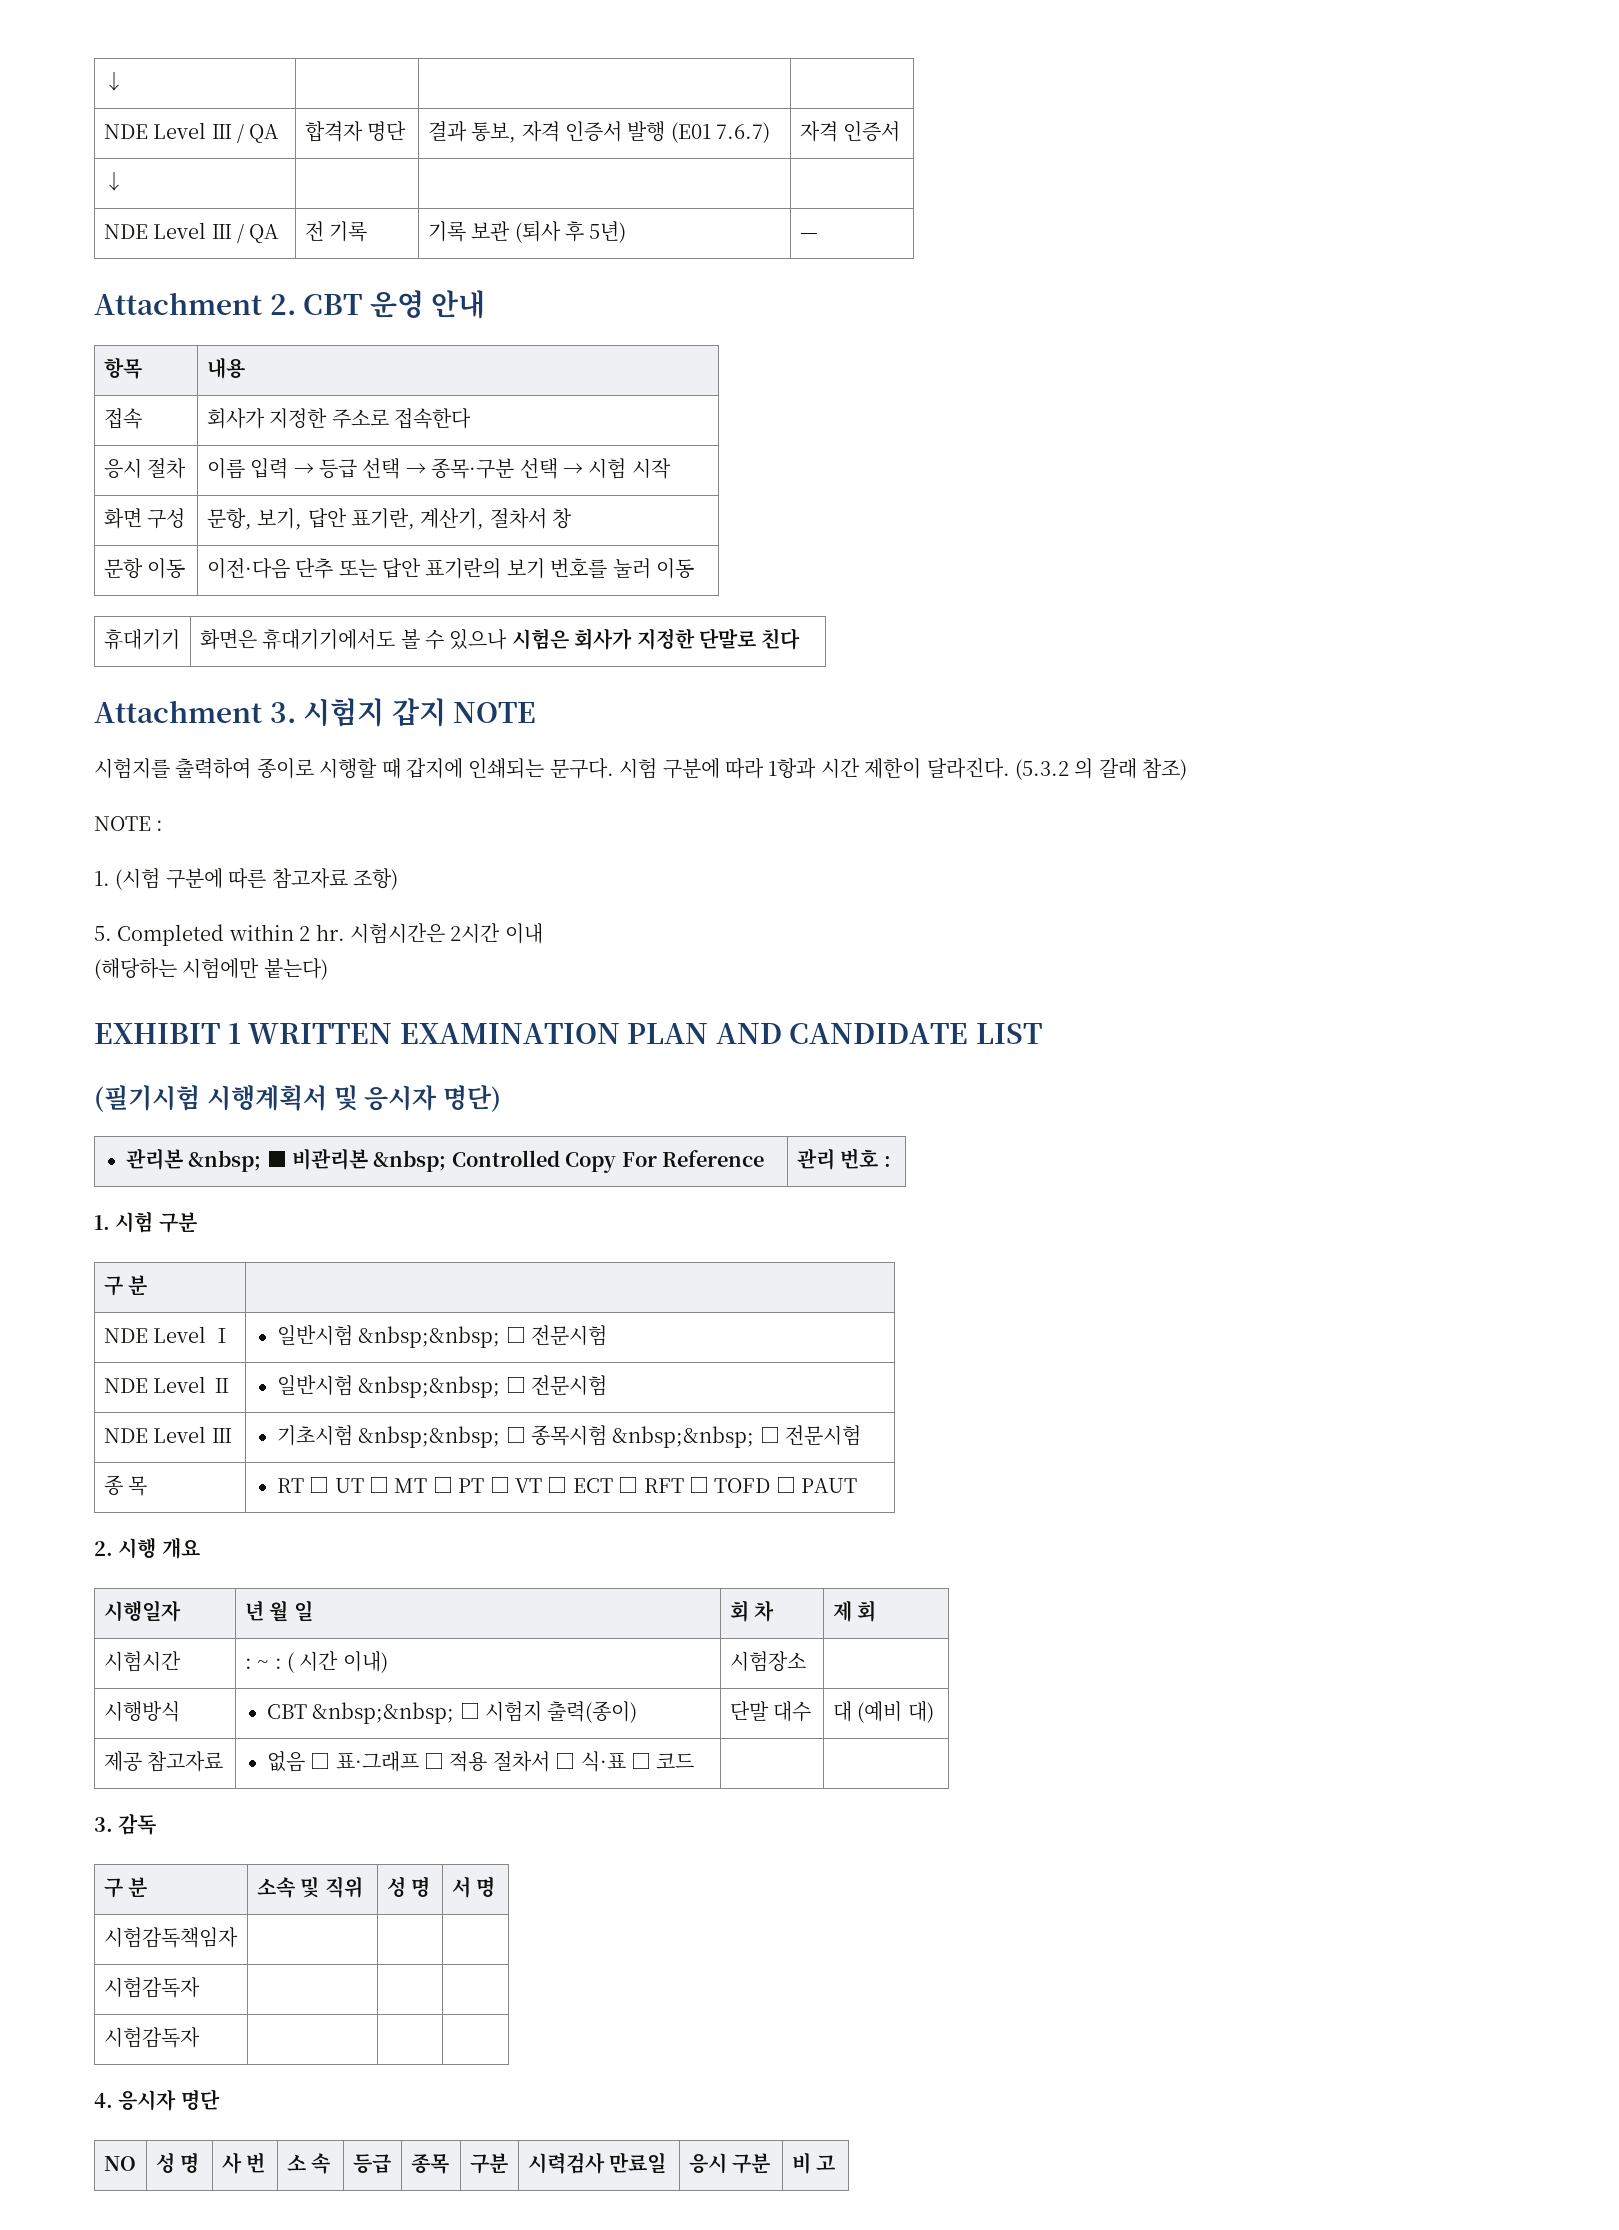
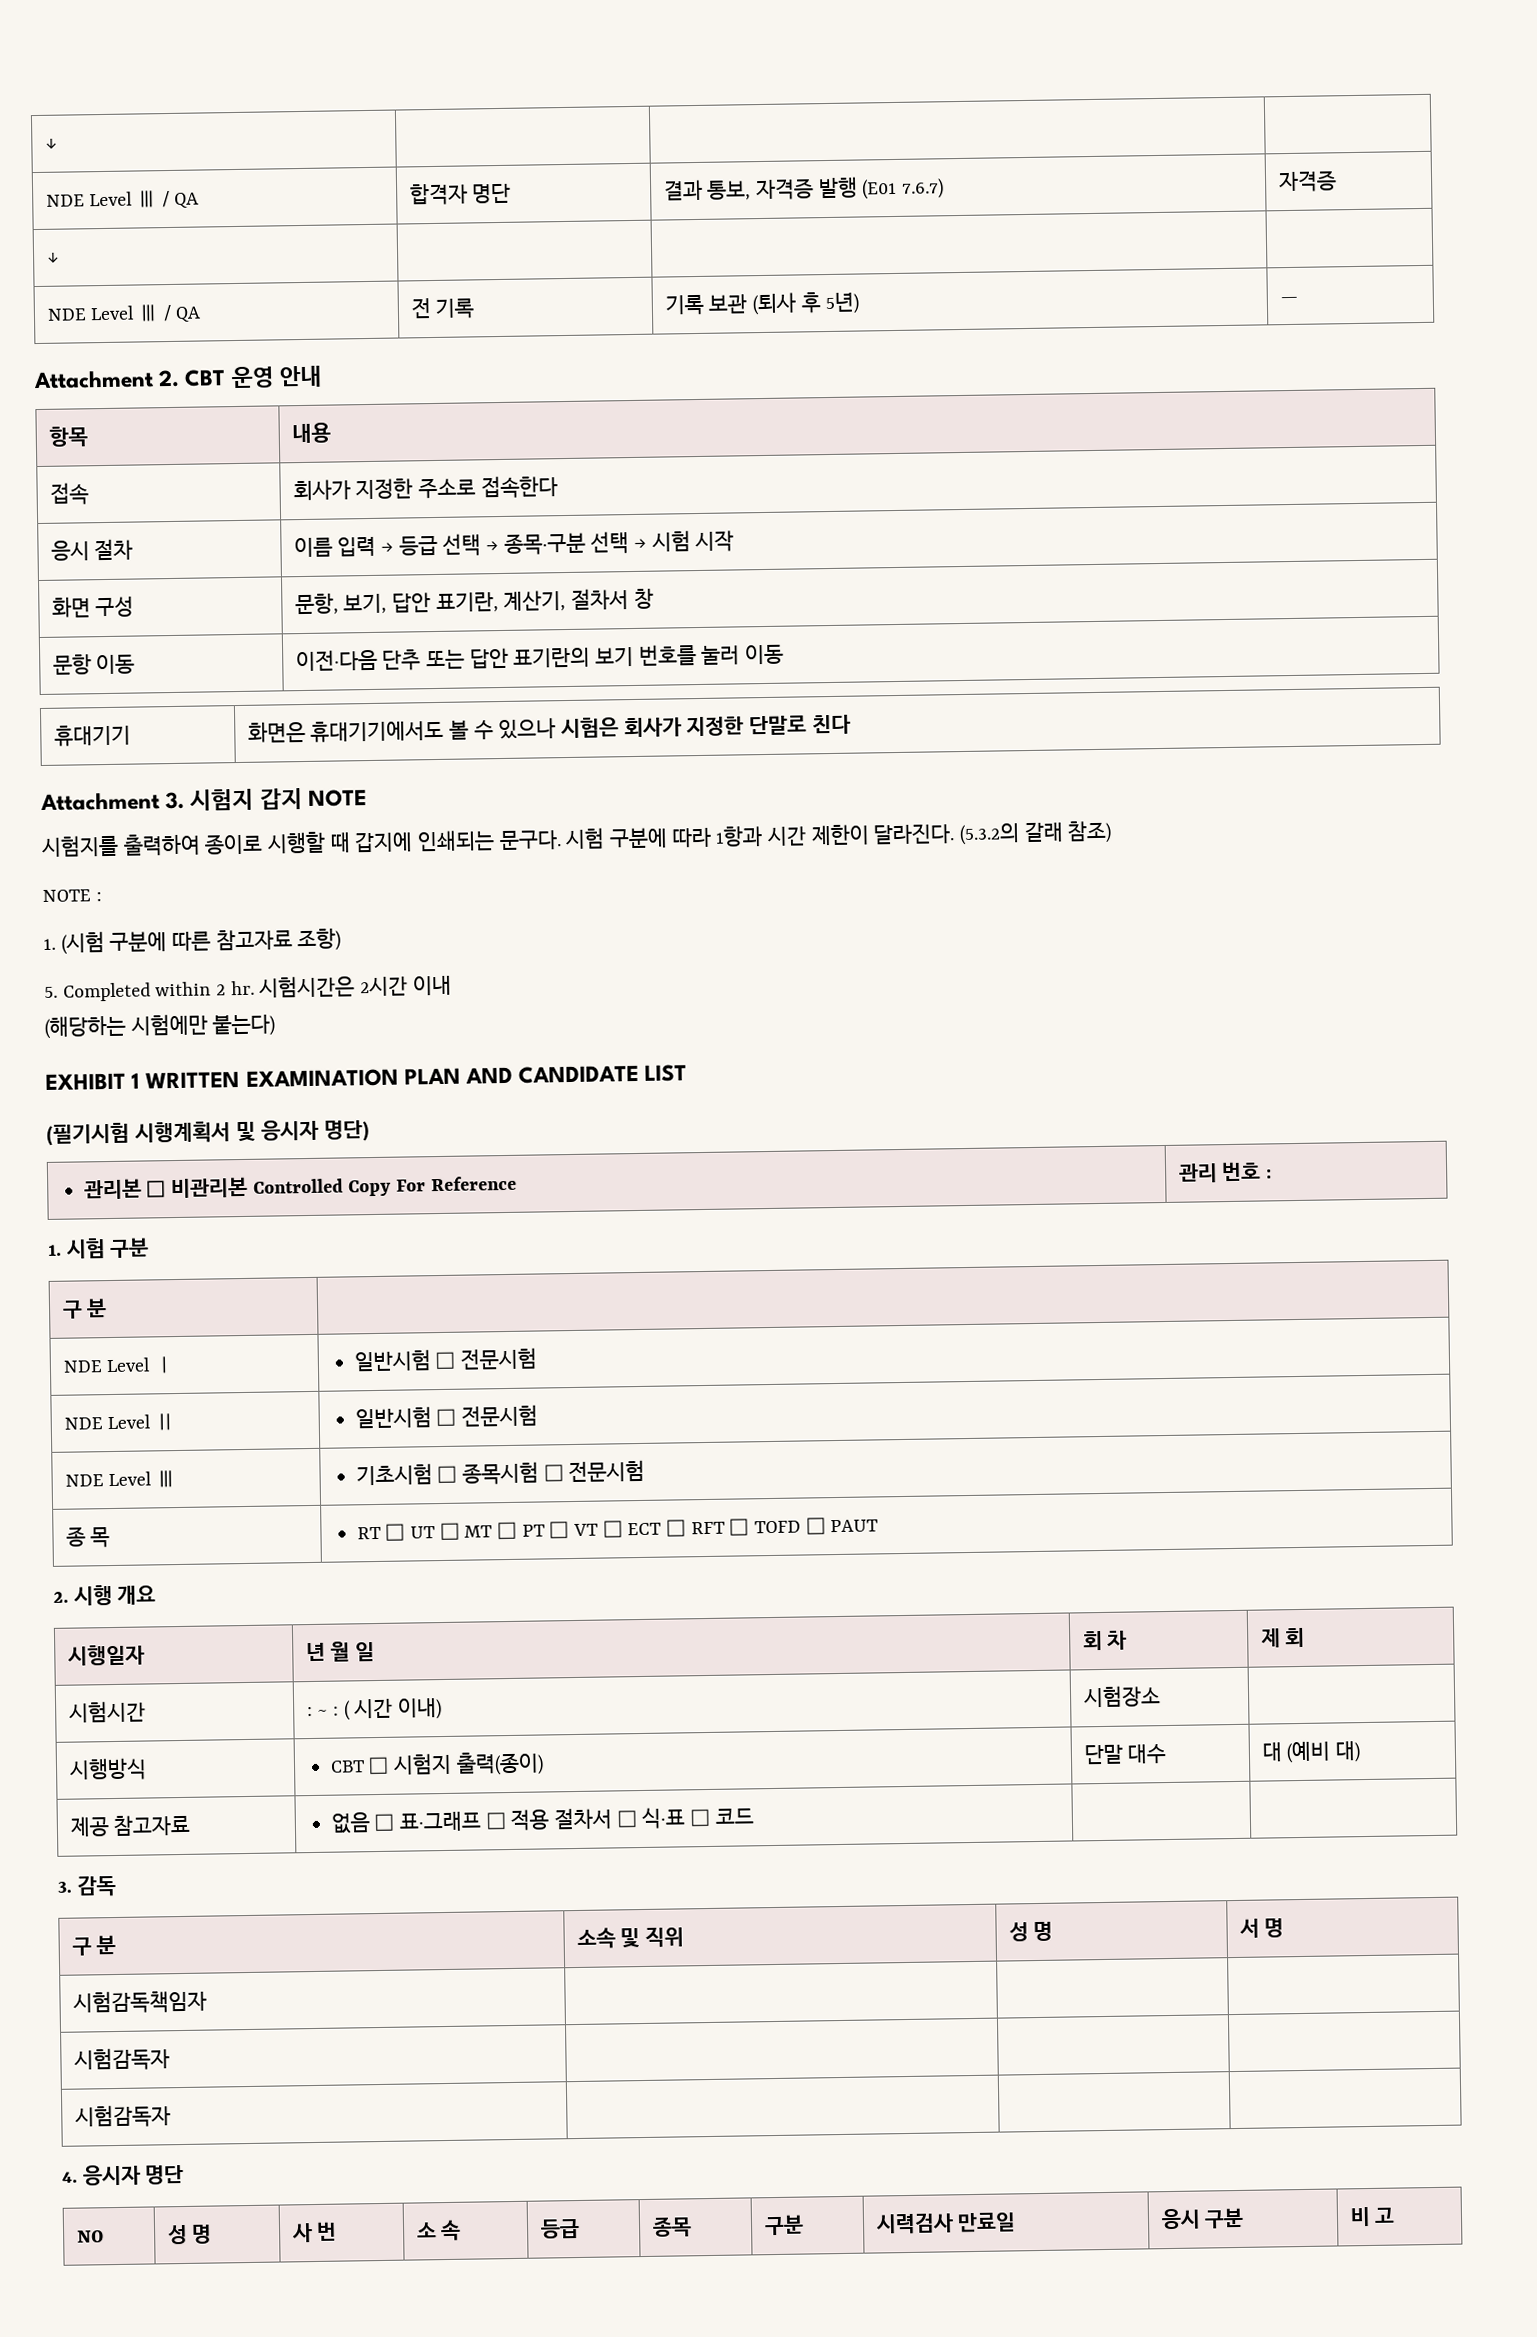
[521,121,622,142] 자격 인증서 -> [754,178,814,201] 자격증
[799,121,901,142] 자격 인증서 -> [1277,170,1337,193] 자격증
[1014,758,1094,780] (5.3.2 의 -> [959,823,1021,846] (5.3.2의
[188,1148,447,1172] &nbsp; ■ 비관리본 &nbsp; -> [146,1176,249,1199] □ 비관리본
[358,1326,501,1348] &nbsp;&nbsp; -> (432, 1360) none
[358,1376,501,1398] &nbsp;&nbsp; -> (432, 1417) none
[358,1426,501,1448] &nbsp;&nbsp; -> (433, 1474) none
[612,1426,755,1448] &nbsp;&nbsp; -> (540, 1473) none
[312,1702,455,1724] &nbsp;&nbsp; -> (365, 1766) none

